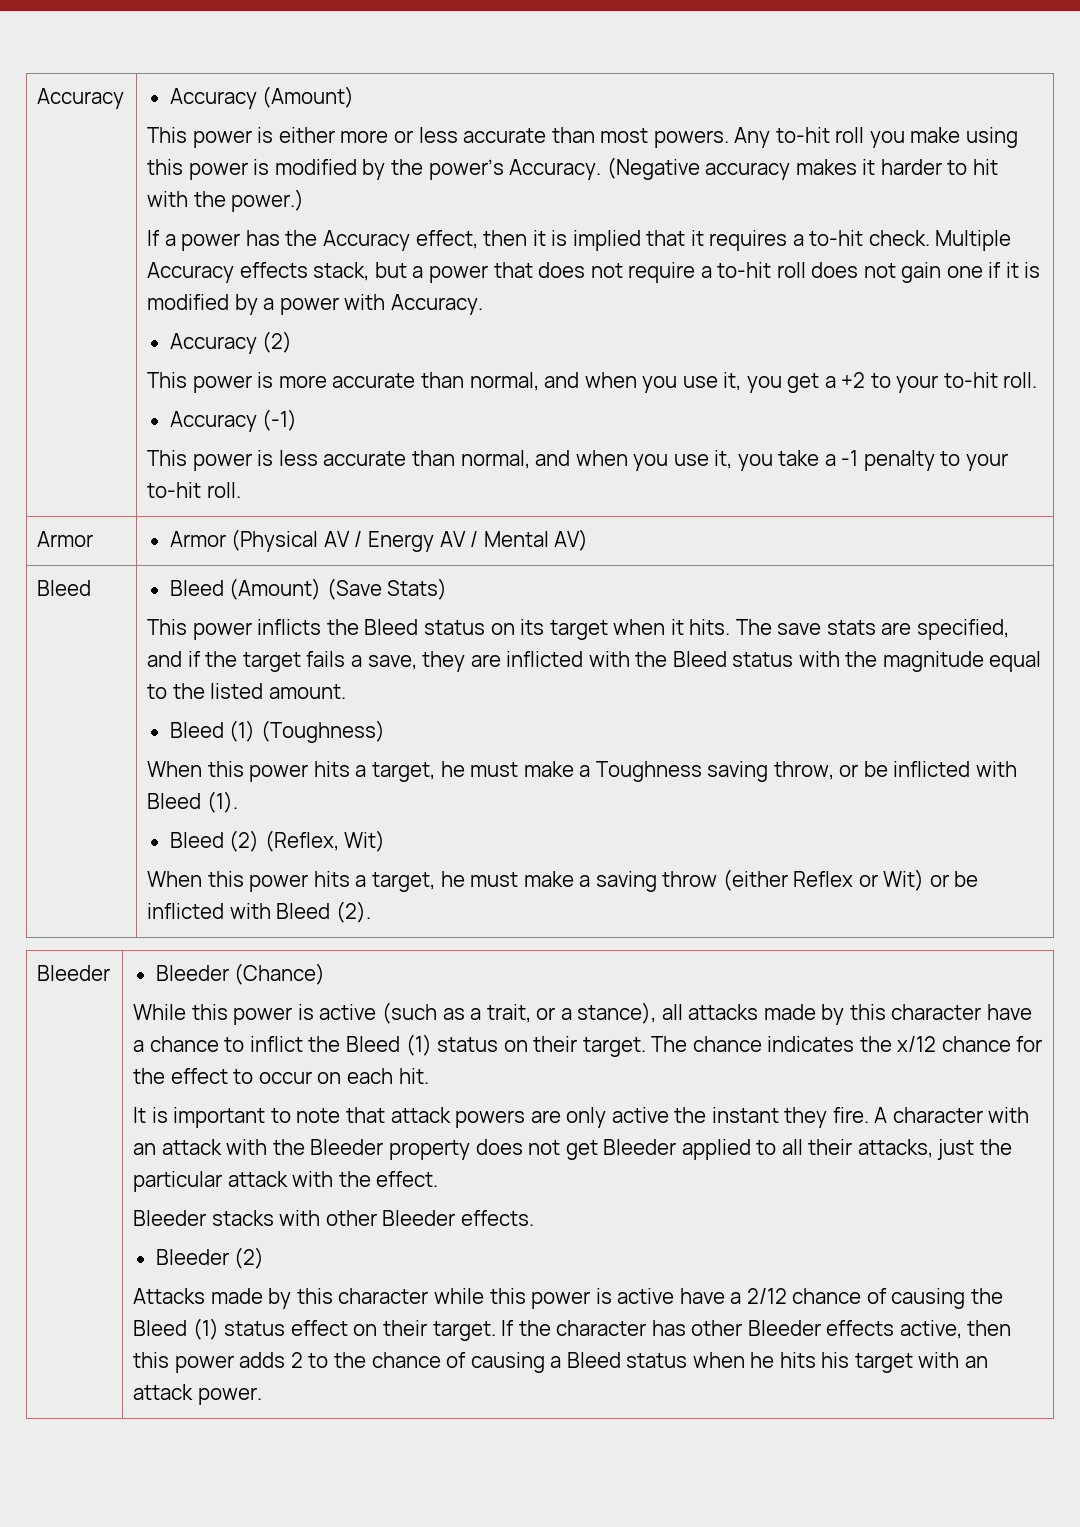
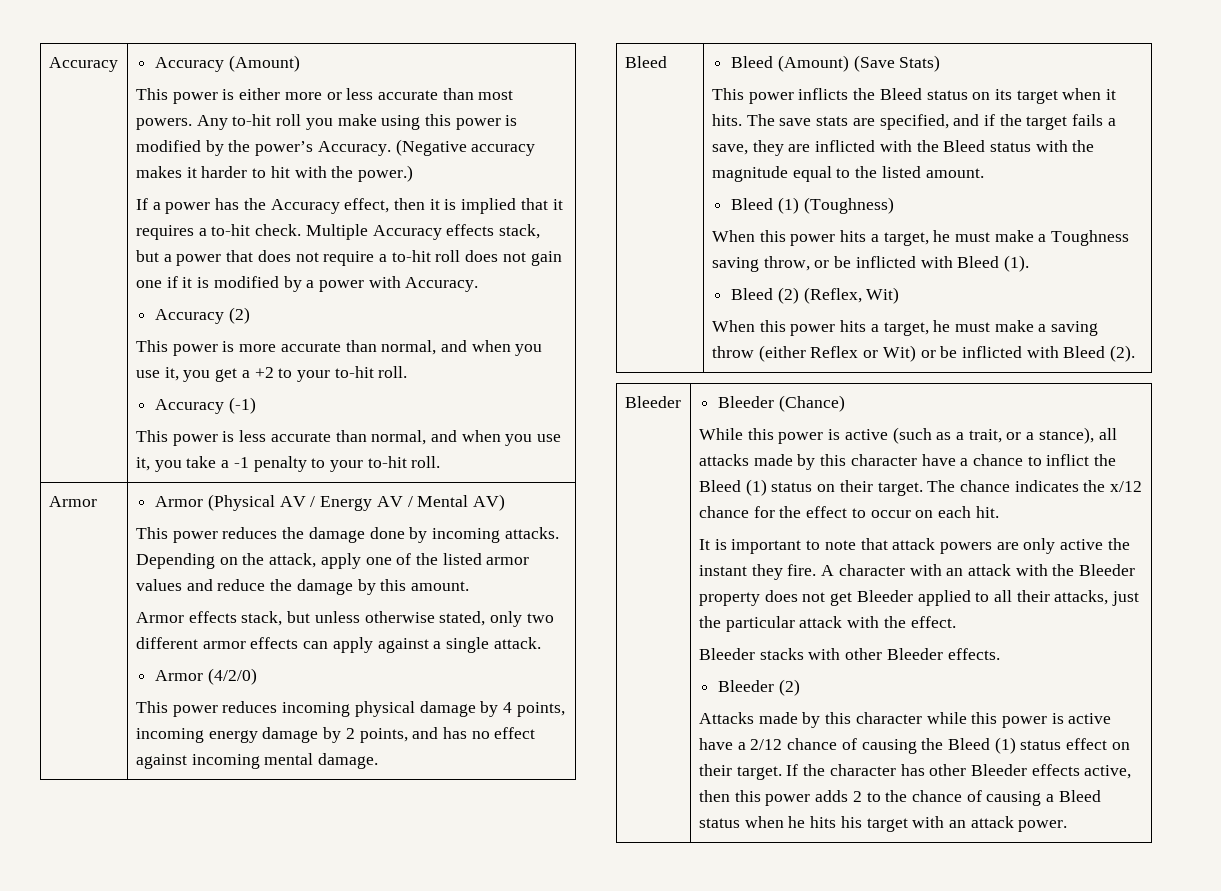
(589, 540) none -> [135,527,559,543] [135,553,530,569] [135,579,470,595] [135,611,554,627] [135,637,541,653] [155,668,257,685] [135,701,565,717] [135,727,536,743] [135,753,379,769] // This power reduces the damage done by incoming attacks. Depending on the attack, apply one of the listed armor values and reduce the damage by this amount. // Armor effects stack, but unless otherwise stated, only two different armor effects can apply against a single attack. // Armor (4/2/0) // This power reduces incoming physical damage by 4 points, incoming energy damage by 2 points, and has no effect against incoming mental damage.

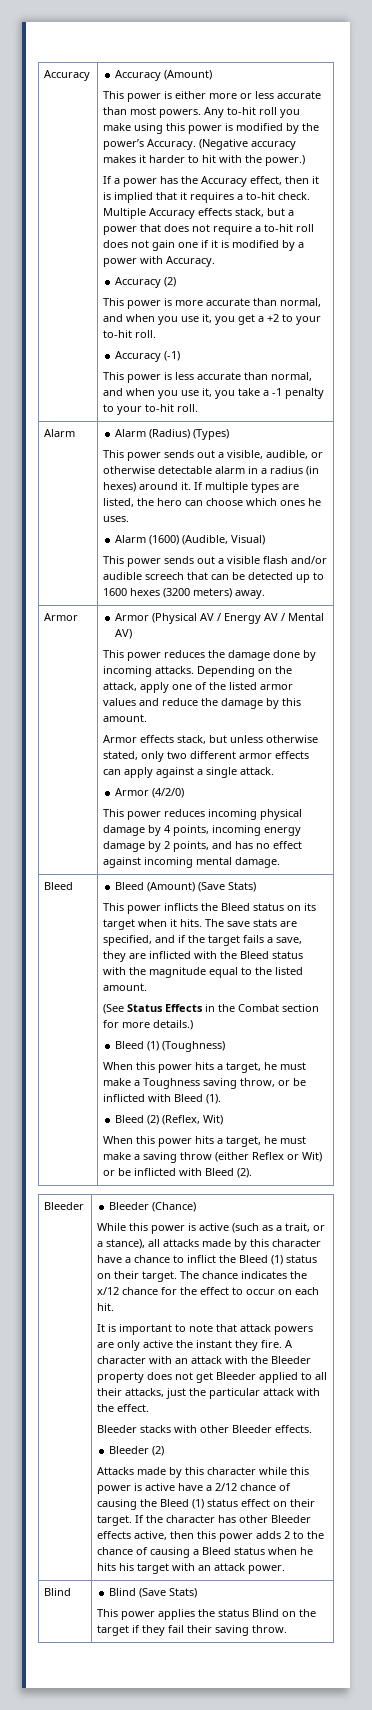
(441, 462) none -> [44,429,76,437] [115,429,230,440] [103,450,324,461] [103,466,320,476] [103,482,300,493] [103,498,322,507] [103,516,130,522] [115,535,266,545] [103,556,328,567] [103,572,325,583] [103,588,266,599] // Alarm | Alarm (Radius) (Types) // This power sends out a visible, audible, or otherwise detectable alarm in a radius (in hexes) around it. If multiple types are listed, the hero can choose which ones he uses. // Alarm (1600) (Audible, Visual) // This power sends out a visible flash and/or audible screech that can be detected up to 1600 hexes (3200 meters) away.
(984, 173) none -> [103,1004,320,1014] [103,1020,194,1030] // (See Status Effects in the Combat section for more details.)
(1068, 826) none -> [44,1588,72,1596] [109,1588,198,1598] [97,1609,317,1620] [97,1625,288,1636] // Blind | Blind (Save Stats) // This power applies the status Blind on the target if they fail their saving throw.

